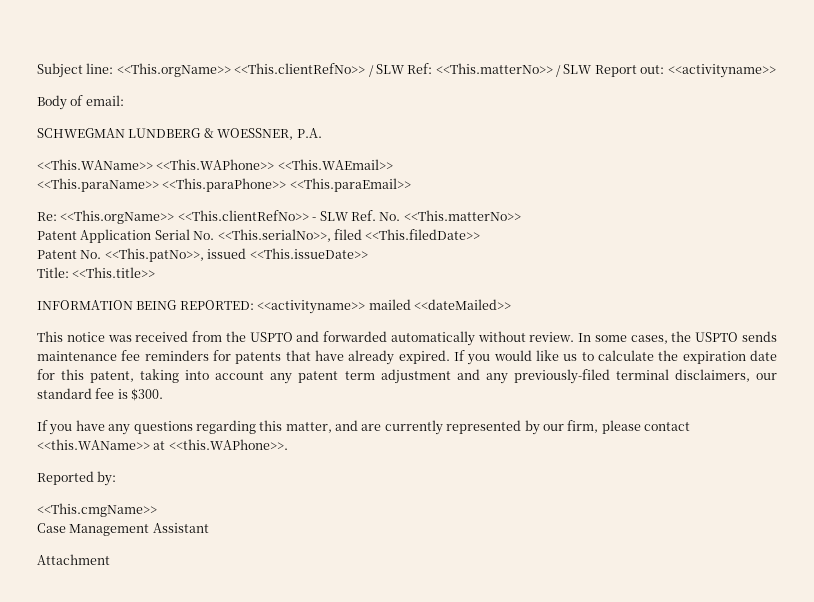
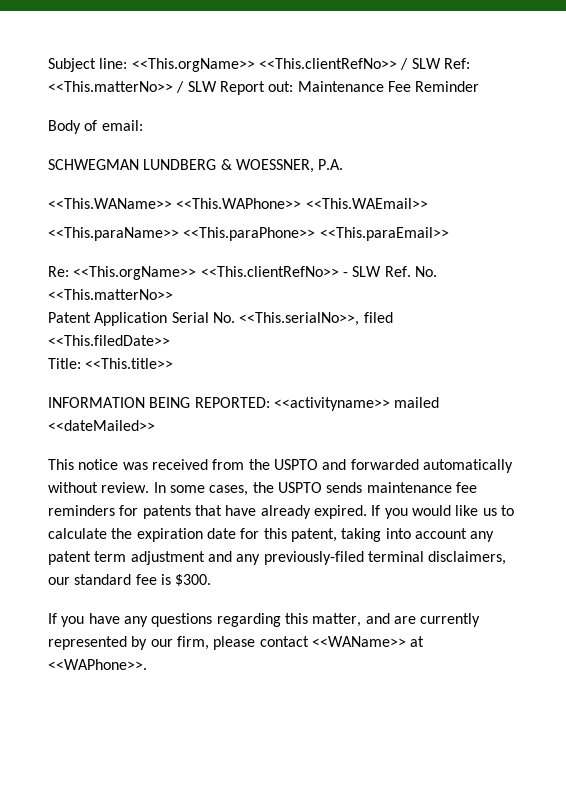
[667,64,776,78] <<activityname>> -> [297,81,480,92] Maintenance Fee Reminder
[37,248,368,262] // Patent No. <<This.patNo>>, issued <<This.issueDate>> -> (170, 340) none
[37,439,288,450] [37,471,117,486] [37,503,157,517] [37,523,209,536] [37,554,110,565] <<this.WAName>> at <<this.WAPhone>>. // Reported by: // <<This.cmgName>> // Case Management Assistant // Attachment -> [311,636,425,647] [48,659,147,670] <<WAName>> at <<WAPhone>>.

